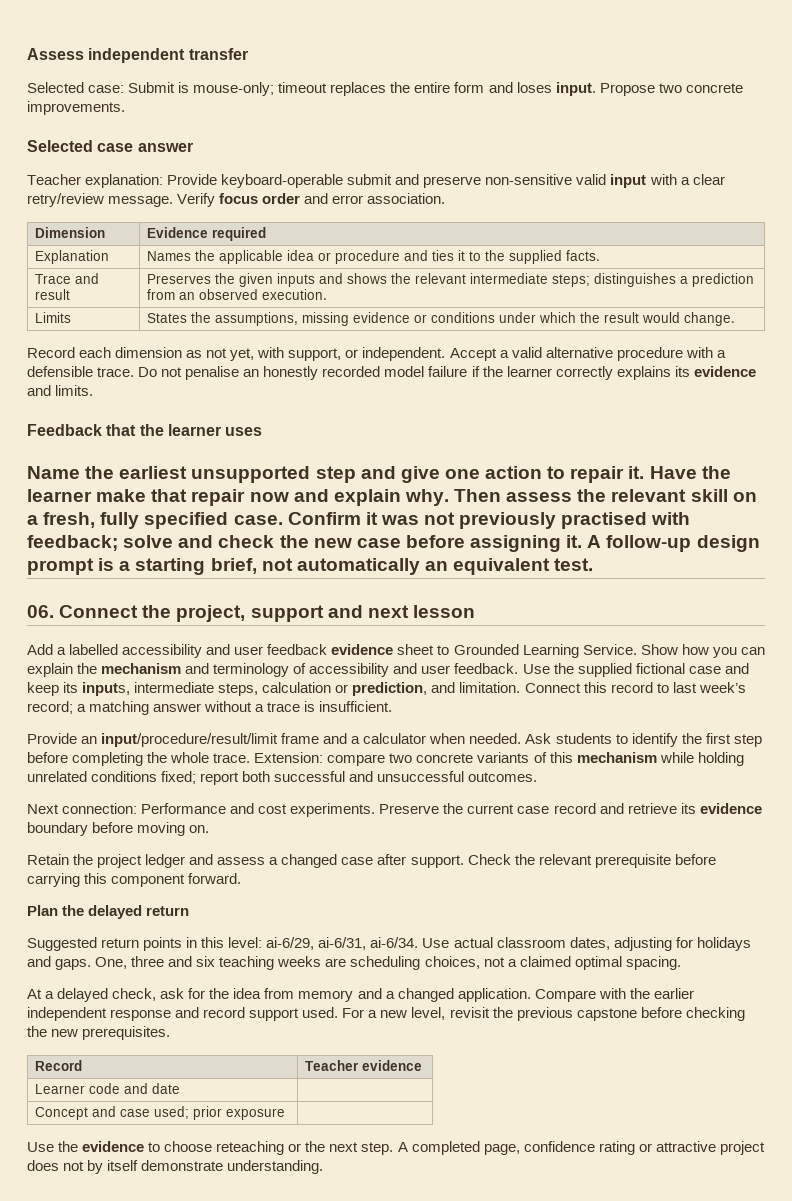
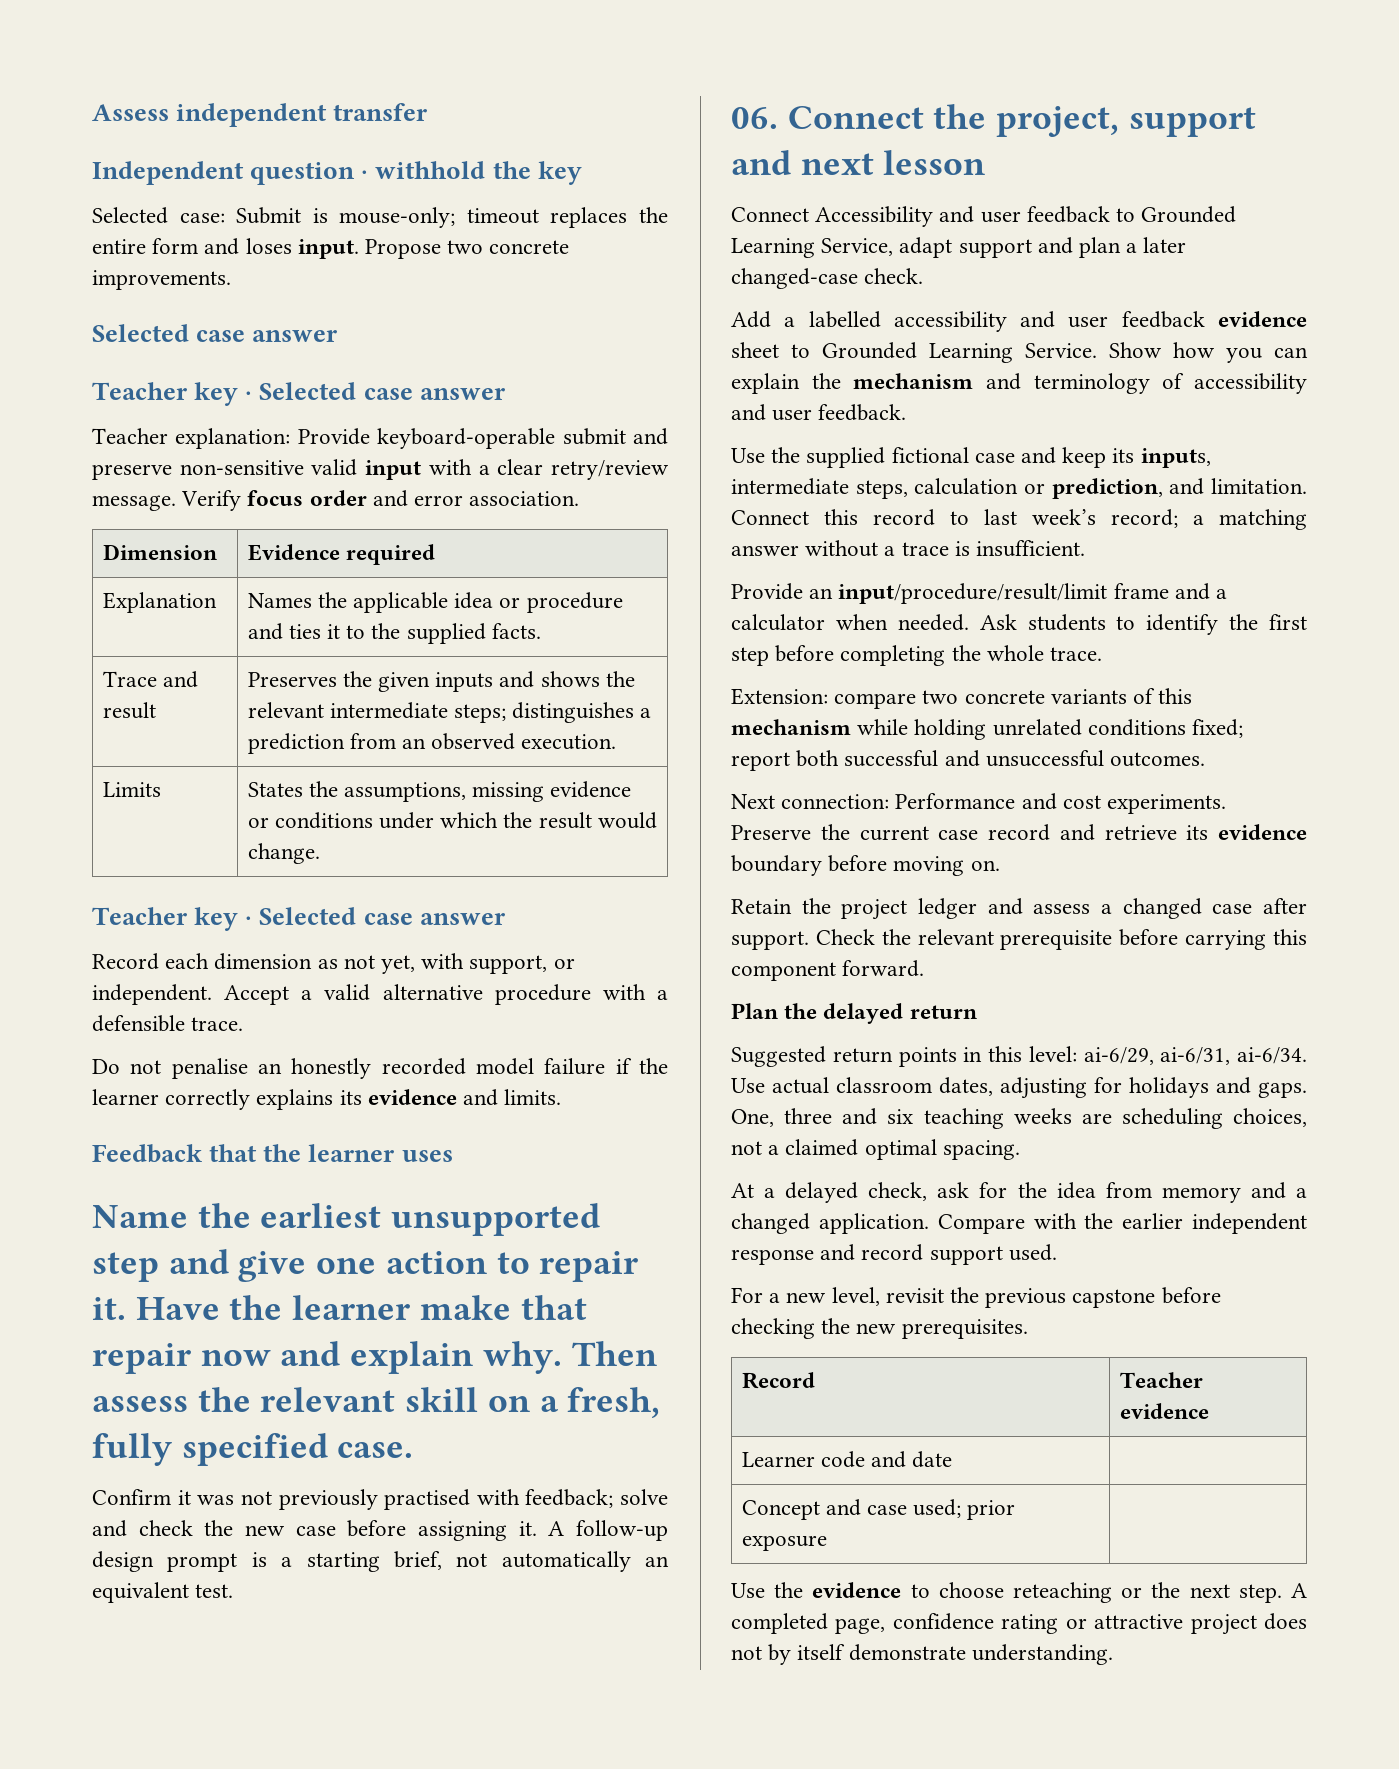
(248, 54) none -> [92,161,582,185] // Independent question · withhold the key
(193, 147) none -> [92,382,506,406] // Teacher key · Selected case answer
(736, 319) none -> [92,907,506,931] // Teacher key · Selected case answer
(135, 372) none -> (244, 1024) //
(283, 520) none -> (414, 1450) //
(475, 611) none -> [731,206,1237,227] [731,237,1187,258] [731,268,924,289] // Connect Accessibility and user feedback to Grounded Learning Service, adapt support and plan a later changed-case check.
(519, 668) none -> (907, 412) //
(251, 758) none -> (1103, 654) //
(339, 1012) none -> (1057, 1252) //

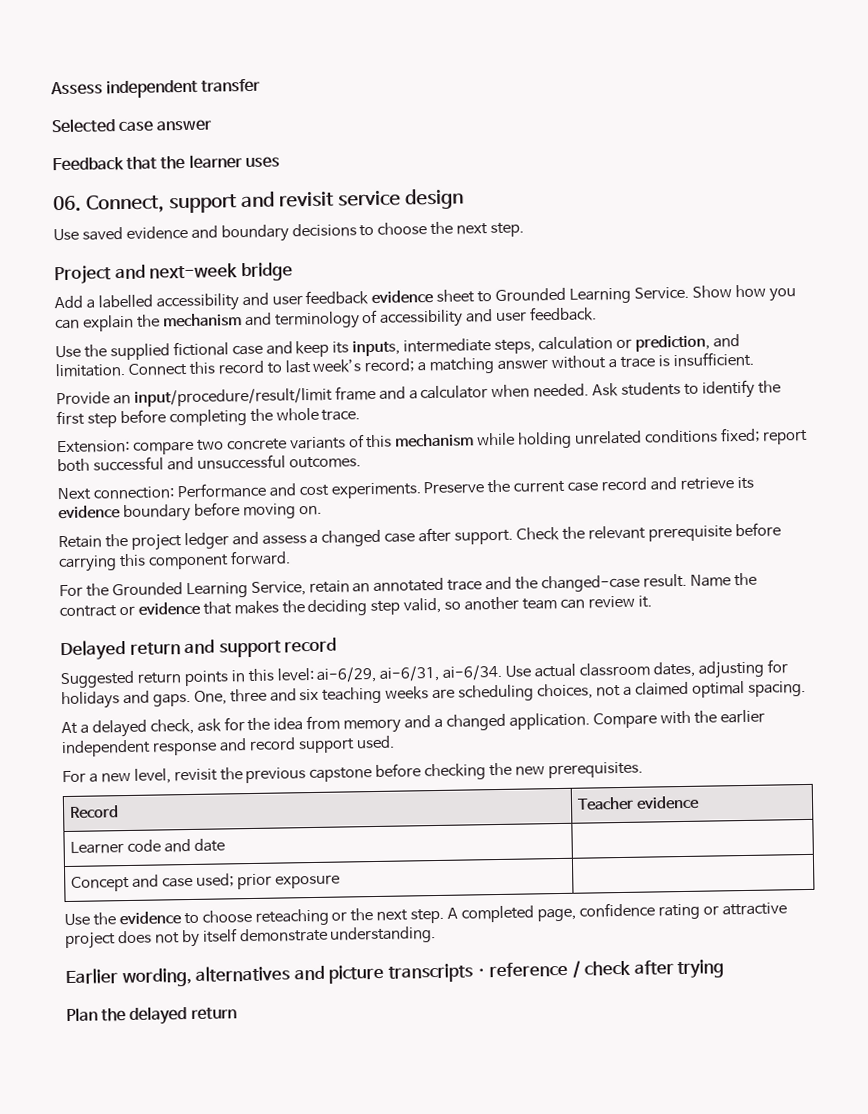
[92,161,582,185] [92,207,668,228] [92,238,570,259] [92,270,231,290] [92,324,339,342] [92,382,506,406] [92,428,668,449] [92,459,669,480] [92,490,580,511] [102,544,217,560] [247,544,435,565] [102,592,217,613] [247,592,623,613] [247,623,541,644] [102,671,198,688] [102,702,156,719] [247,671,635,692] [247,702,652,723] [247,733,617,754] [102,782,161,797] [247,781,632,802] [247,812,657,829] [247,843,320,864] [92,907,506,931] [92,953,575,974] [92,984,668,1005] [92,1015,244,1032] [92,1058,668,1079] [92,1089,562,1110] Independent question · withhold the key // Selected case: Submit is mouse-only; timeout replaces the entire form and loses input. Propose two concrete improvements. // Selected case answer // Teacher key · Selected case answer // Teacher explanation: Provide keyboard-operable submit and preserve non-sensitive valid input with a clear retry/review message. Verify focus order and error association. // Dimension | Evidence required // Explanation | Names the applicable idea or procedure and ties it to the supplied facts. // Trace and result | Preserves the given inputs and shows the relevant intermediate steps; distinguishes a prediction from an observed execution. // Limits | States the assumptions, missing evidence or conditions under which the result would change. // Teacher key · Selected case answer // Record each dimension as not yet, with support, or independent. Accept a valid alternative procedure with a defensible trace. // Do not penalise an honestly recorded model failure if the learner correctly explains its evidence and limits. -> [51,118,214,134] Selected case answer
[92,1203,601,1236] [92,1249,639,1282] [92,1295,587,1320] [92,1341,657,1374] [92,1387,661,1418] [92,1433,414,1466] [92,1489,668,1510] [92,1520,668,1541] [92,1551,669,1572] [92,1582,234,1603] [731,104,1256,137] [731,150,986,175] [731,206,1237,227] [731,237,1187,258] [731,268,924,289] Name the earliest unsupported step and give one action to repair it. Have the learner make that repair now and explain why. Then assess the relevant skill on a fresh, fully specified case. // Confirm it was not previously practised with feedback; solve and check the new case before assigning it. A follow-up design prompt is a starting brief, not automatically an equivalent test. // 06. Connect the project, support and next lesson // Connect Accessibility and user feedback to Grounded Learning Service, adapt support and plan a later changed-case check. -> [53,188,464,214] [53,221,525,243] [54,262,293,285] 06. Connect, support and revisit service design // Use saved evidence and boundary decisions to choose the next step. // Project and next-week bridge
[731,1003,977,1024] Plan the delayed return -> [59,572,757,599] [59,595,652,618] [60,637,338,661] For the Grounded Learning Service, retain an annotated trace and the changed-case result. Name the contract or evidence that makes the deciding step valid, so another team can review it. // Delayed return and support record
(1113, 1654) none -> [65,959,725,988] [66,1006,237,1026] // Earlier wording, alternatives and picture transcripts · reference / check after trying // Plan the delayed return

